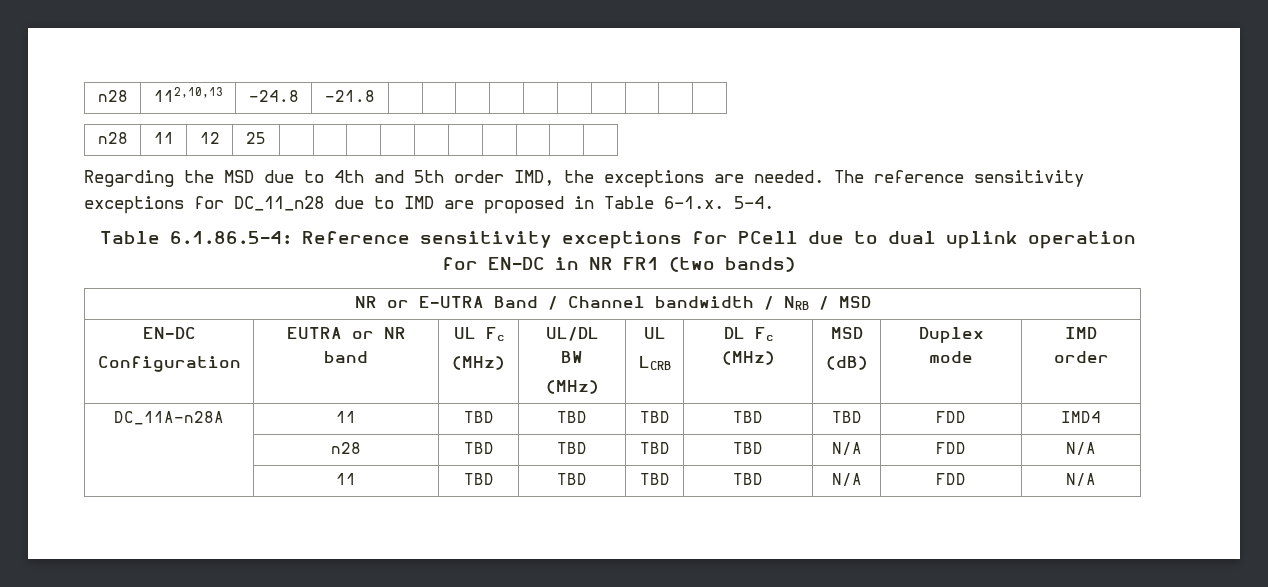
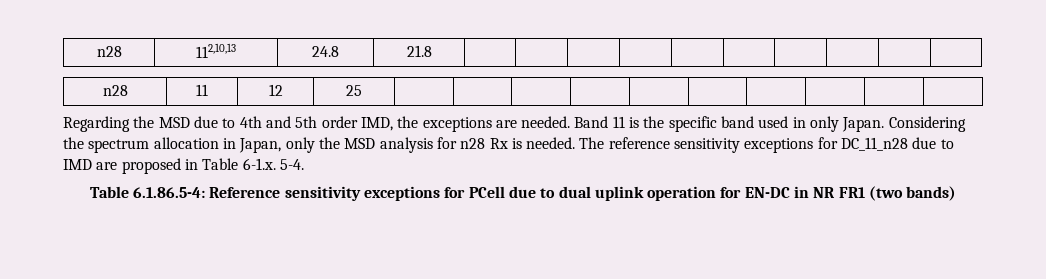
[248,90,299,102] [325,90,375,102] -24.8 | -21.8 -> [312,46,339,57] [406,45,432,57] 24.8 | 21.8
(824, 176) none -> [574,116,966,132] [63,137,576,153] Band 11 is the specific band used in only Japan. Considering the spectrum allocation in Japan, only the MSD analysis for n28 Rx is needed.
[354,296,871,310] [142,327,196,339] [97,356,241,372] [286,327,406,339] [324,351,368,363] [453,327,504,341] [452,356,505,370] [545,327,599,341] [561,351,583,363] [545,380,599,394] [643,327,666,339] [638,356,671,370] [723,327,773,341] [721,351,775,365] [830,327,863,339] [825,356,868,370] [918,327,984,343] [929,351,973,363] [1065,327,1097,339] [1053,351,1109,363] [114,411,224,425] [336,411,356,423] [463,411,494,423] [557,411,587,423] [639,411,670,423] [733,411,763,423] [831,411,862,423] [936,411,966,423] [1061,411,1101,423] [331,442,361,454] [463,442,494,454] [557,442,587,454] [639,442,670,454] [733,442,763,454] [831,442,862,456] [936,442,966,454] [1066,442,1096,456] [336,473,356,485] [463,473,494,485] [557,473,587,485] [639,473,670,485] [733,473,763,485] [831,473,862,487] [936,473,966,485] [1066,473,1096,487] // NR or E-UTRA Band / Channel bandwidth / NRB / MSD // EN-DC // Configuration | EUTRA or NR band | UL Fc // (MHz) | UL/DL BW // (MHz) | UL // LCRB | DL Fc (MHz) | MSD // (dB) | Duplex mode | IMD order // DC_11A-n28A | 11 | TBD | TBD | TBD | TBD | TBD | FDD | IMD4 // | n28 | TBD | TBD | TBD | TBD | N/A | FDD | N/A // | 11 | TBD | TBD | TBD | TBD | N/A | FDD | N/A -> (957, 193) none

